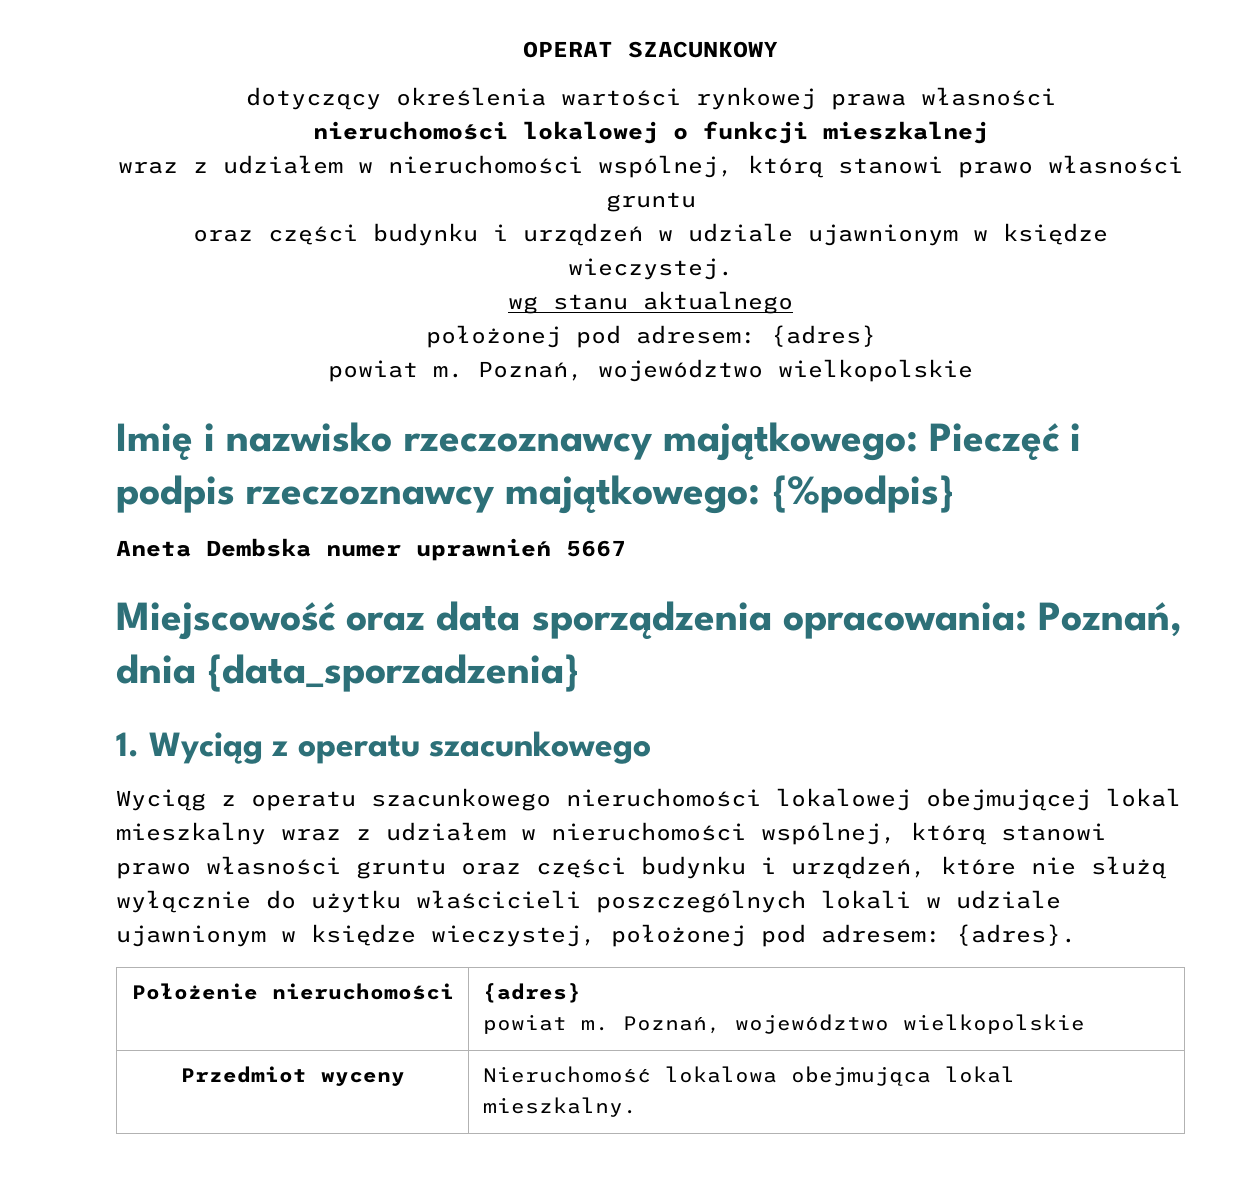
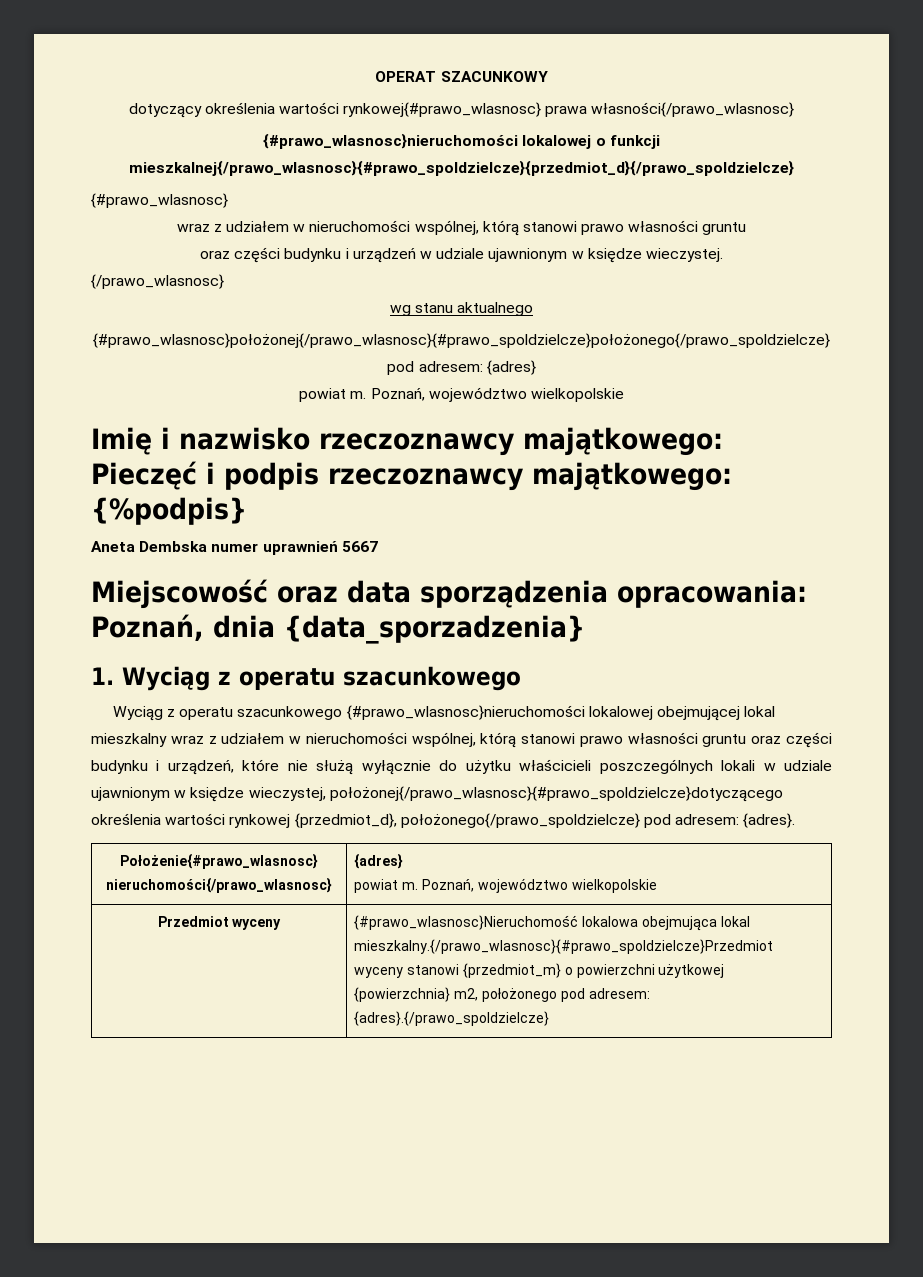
[695,87,1056,110] [313,121,508,140] rynkowej prawa własności // nieruchomości -> [343,102,795,117] [263,133,519,149] rynkowej{#prawo_wlasnosc} prawa własności{/prawo_wlasnosc} // {#prawo_wlasnosc}nieruchomości
[823,121,988,144] mieszkalnej -> [129,160,794,176] [91,193,228,208] mieszkalnej{/prawo_wlasnosc}{#prawo_spoldzielcze}{przedmiot_d}{/prawo_spoldzielcze} // {#prawo_wlasnosc}
(733, 269) none -> [91,274,224,289] // {/prawo_wlasnosc}
[425,325,561,348] położonej -> [93,333,830,348] {#prawo_wlasnosc}położonej{/prawo_wlasnosc}{#prawo_spoldzielcze}położonego{/prawo_spoldzielcze}
[566,788,761,807] nieruchomości -> [346,705,585,720] {#prawo_wlasnosc}nieruchomości
[611,924,746,947] położonej -> [329,786,783,802] [91,813,640,828] położonej{/prawo_wlasnosc}{#prawo_spoldzielcze}dotyczącego określenia wartości rynkowej {przedmiot_d}, położonego{/prawo_spoldzielcze}
[131,983,454,1000] Położenie nieruchomości -> [120,853,318,869] [106,877,332,893] Położenie{#prawo_wlasnosc} nieruchomości{/prawo_wlasnosc}
[482,1066,651,1083] Nieruchomość -> [354,915,579,930] {#prawo_wlasnosc}Nieruchomość
[482,1097,637,1117] mieszkalny. -> [354,939,774,954] [354,963,725,978] [354,987,650,1002] [354,1011,550,1026] mieszkalny.{/prawo_wlasnosc}{#prawo_spoldzielcze}Przedmiot wyceny stanowi {przedmiot_m} o powierzchni użytkowej {powierzchnia} m2, położonego pod adresem: {adres}.{/prawo_spoldzielcze}

